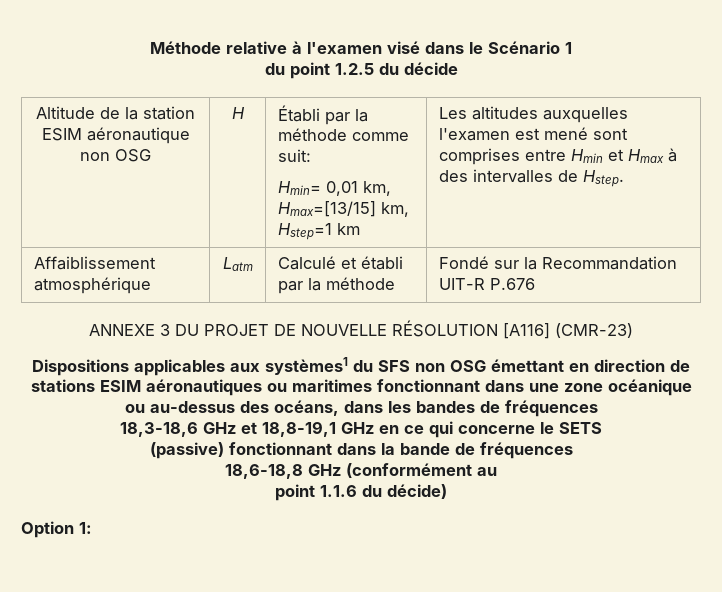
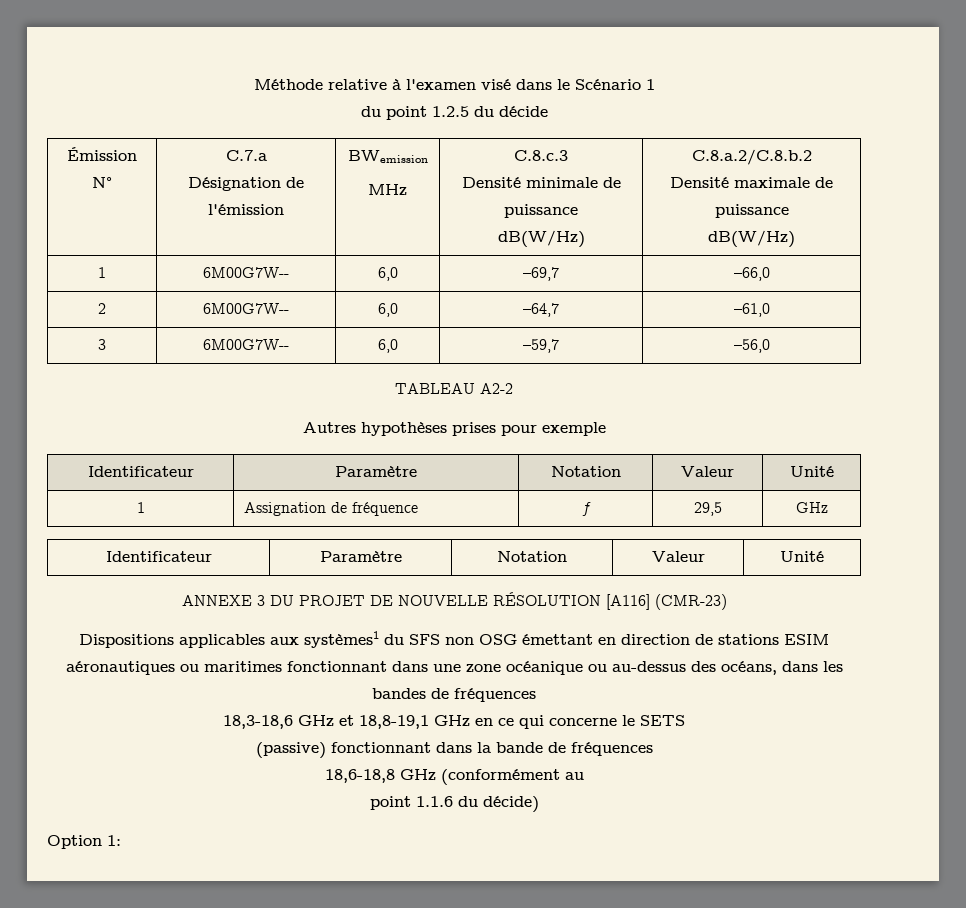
[36,106,195,120] [41,127,190,144] [80,149,151,162] [231,107,245,119] [277,105,368,125] [277,128,409,141] [277,149,311,162] [277,181,391,196] [277,201,409,217] [277,223,360,240] [438,106,628,123] [438,127,628,141] [438,148,677,165] [438,169,624,187] [33,256,156,270] [33,277,151,294] [222,257,253,271] [277,256,403,270] [277,277,395,294] [438,256,677,270] [438,278,535,290] Altitude de la station ESIM aéronautique non OSG | H | Établi par la méthode comme suit: // Hmin= 0,01 km, Hmax=[13/15] km, Hstep=1 km | Les altitudes auxquelles l'examen est mené sont comprises entre Hmin et Hmax à des intervalles de Hstep. // Affaiblissement atmosphérique | Latm | Calculé et établi par la méthode | Fondé sur la Recommandation UIT-R P.676 -> [67,147,137,161] [92,177,112,188] [225,150,267,161] [188,177,304,191] [208,204,284,215] [347,150,428,164] [368,184,407,196] [514,150,568,161] [461,177,621,188] [504,204,578,218] [497,230,585,248] [691,149,812,165] [670,177,834,188] [714,204,789,218] [708,230,795,248] [98,267,106,278] [203,267,289,278] [377,267,398,281] [523,267,559,281] [733,267,770,281] [98,303,106,314] [203,303,289,314] [377,303,398,317] [523,303,559,317] [733,303,770,317] [98,339,106,350] [203,339,289,350] [377,339,398,353] [523,339,559,353] [733,339,770,353] [395,383,513,394] [302,422,606,436] [87,466,194,477] [335,466,417,477] [550,466,621,477] [681,466,734,477] [789,466,834,477] [136,502,145,513] [244,502,419,516] [582,502,591,516] [693,502,722,516] [795,502,828,513] [105,551,212,562] [319,551,402,562] [497,551,567,562] [651,551,705,562] [780,551,824,562] Émission N° | C.7.a // Désignation de l'émission | BWemission // MHz | C.8.c.3 // Densité minimale de puissance // dB(W/Hz) | C.8.a.2/C.8.b.2 // Densité maximale de puissance // dB(W/Hz) // 1 | 6M00G7W-- | 6,0 | –69,7 | –66,0 // 2 | 6M00G7W-- | 6,0 | –64,7 | –61,0 // 3 | 6M00G7W-- | 6,0 | –59,7 | –56,0 // TABLEAU A2-2 // Autres hypothèses prises pour exemple // Identificateur | Paramètre | Notation | Valeur | Unité // 1 | Assignation de fréquence | f | 29,5 | GHz // Identificateur | Paramètre | Notation | Valeur | Unité

